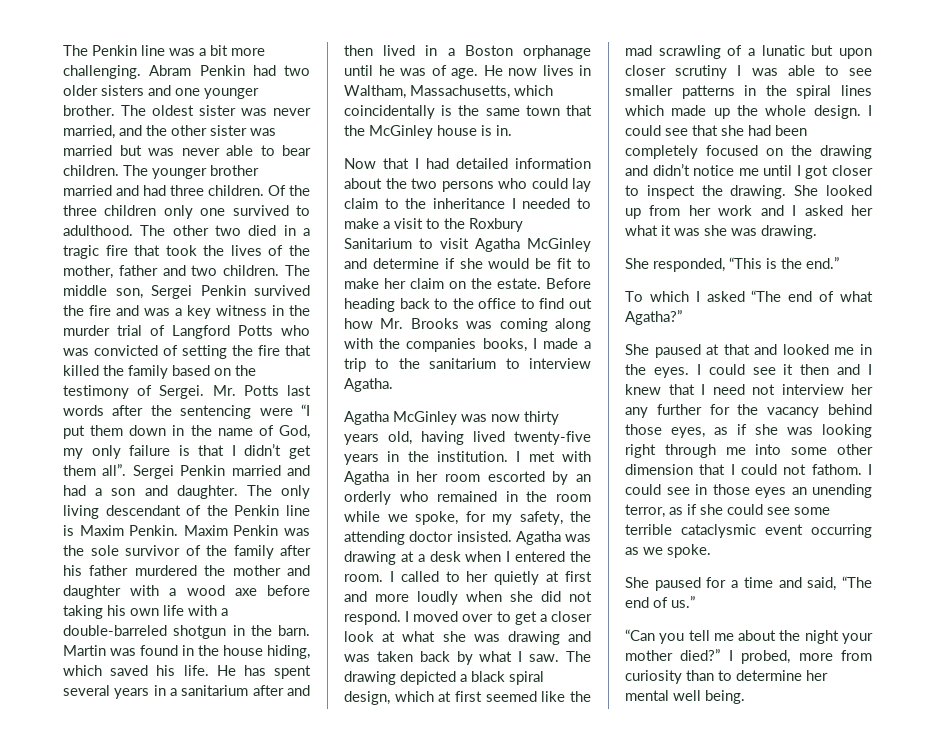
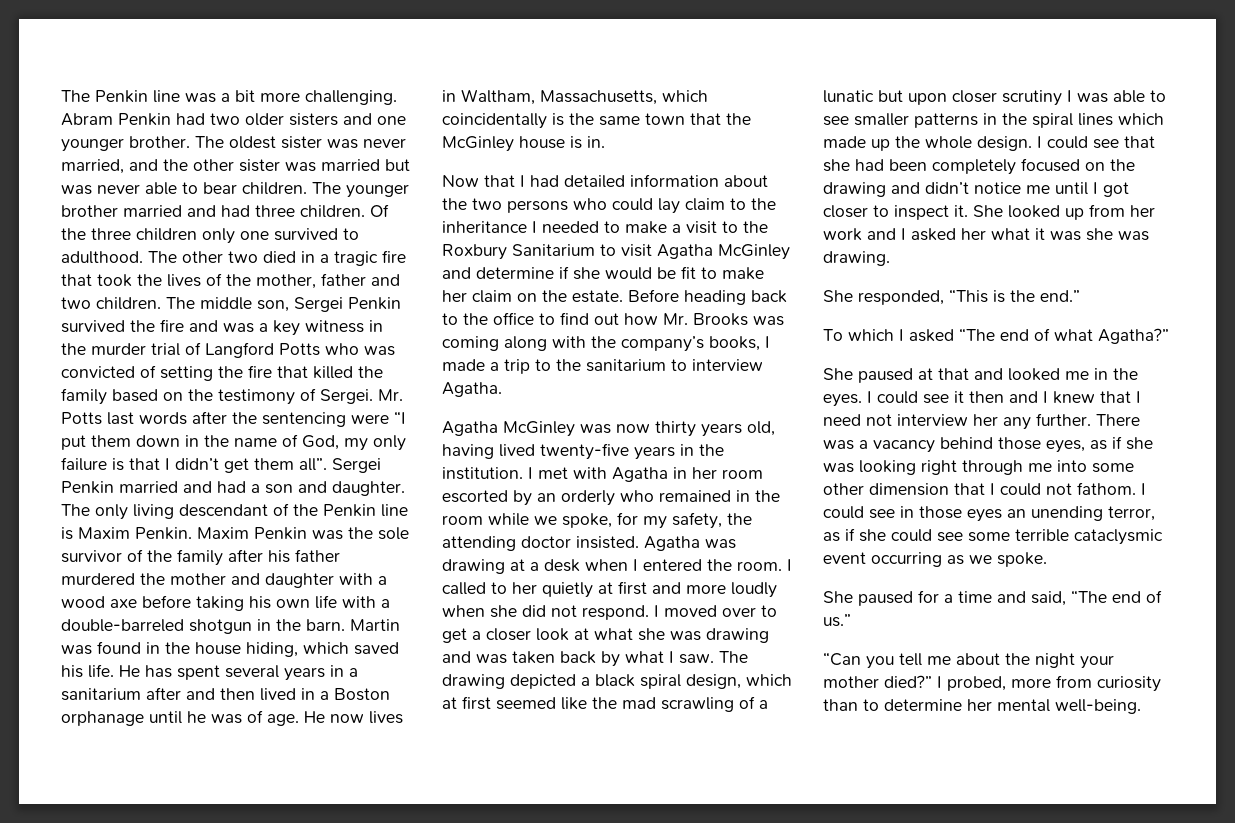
[406,338,477,352] companies -> [621,336,704,352] company’s
[701,185,787,199] the drawing. -> [954,205,968,217] it.
[656,404,759,415] further for the -> [1036,413,1140,426] [823,440,868,450] further. There was a
[673,690,745,704] well being. -> [1055,699,1141,714] well-being.

